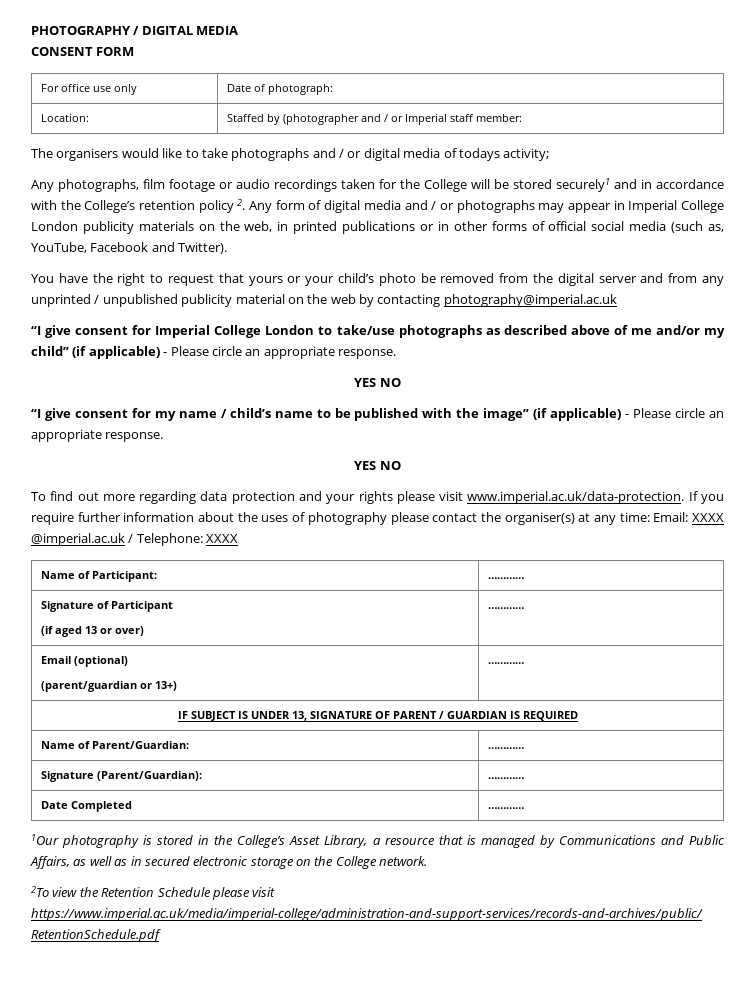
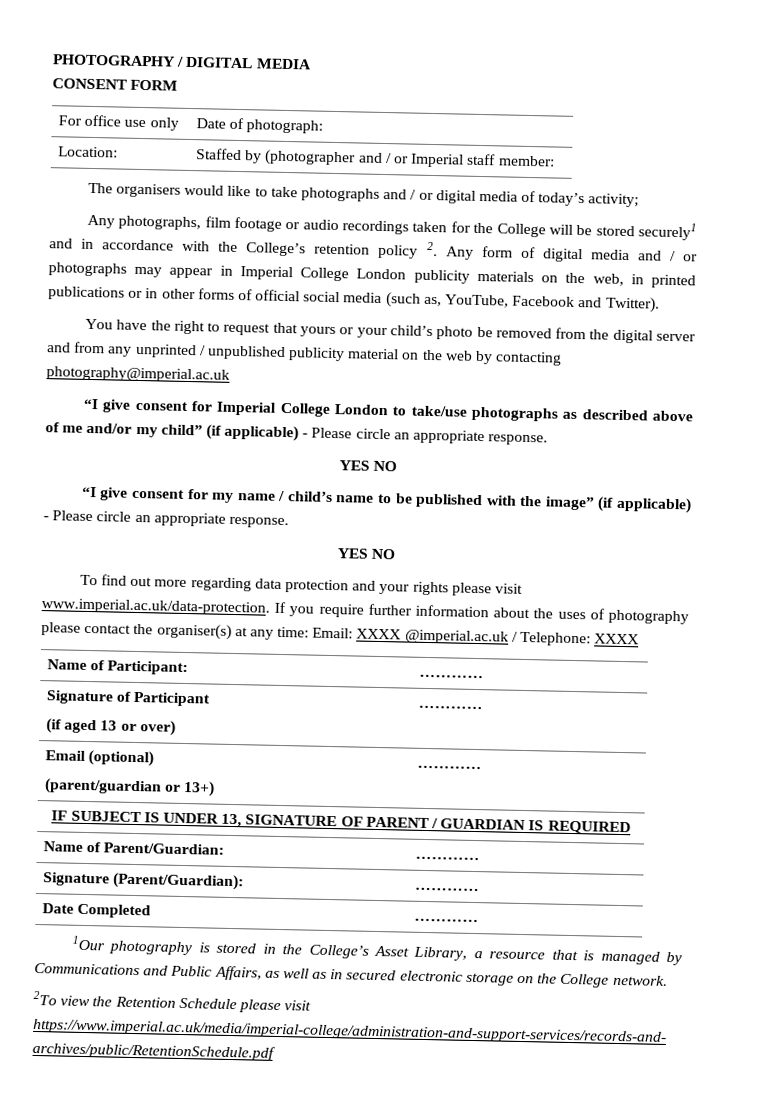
[458,148,500,161] todays -> [538,192,586,207] today’s

